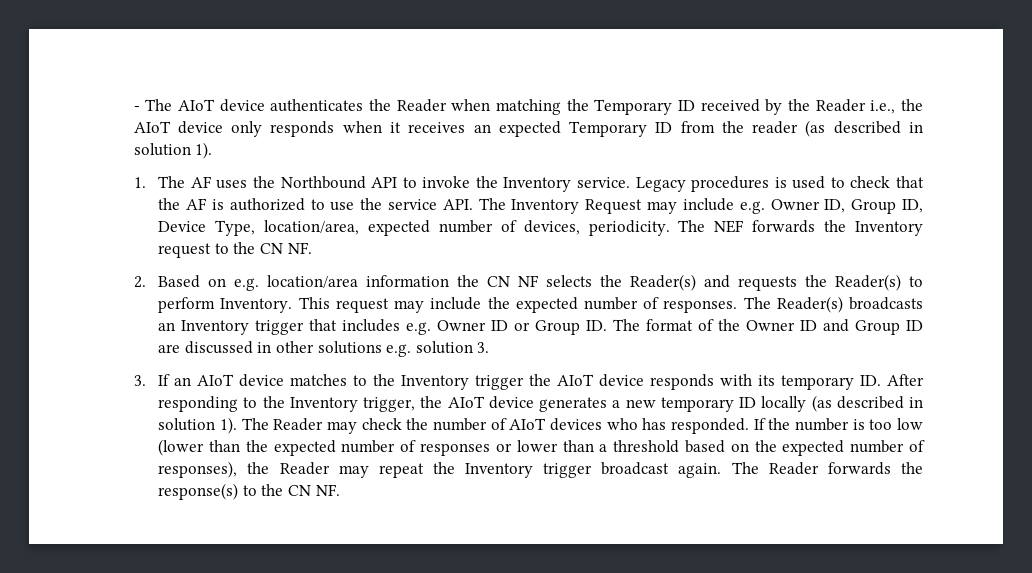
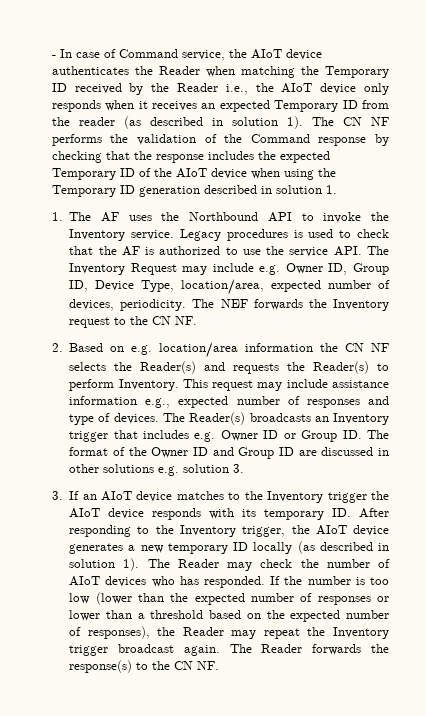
[145,99,173,111] The -> [59,49,247,61] In case of Command service, the
(213, 150) none -> [311,117,390,126] [51,134,389,146] [51,151,330,163] [51,168,336,180] [51,185,337,197] The CN NF performs the validation of the Command response by checking that the response includes the expected Temporary ID of the AIoT device when using the Temporary ID generation described in solution 1.
[487,297,738,313] the expected number of responses. -> [332,380,390,388] [69,396,389,408] [69,413,159,425] assistance information e.g., expected number of responses and type of devices.

